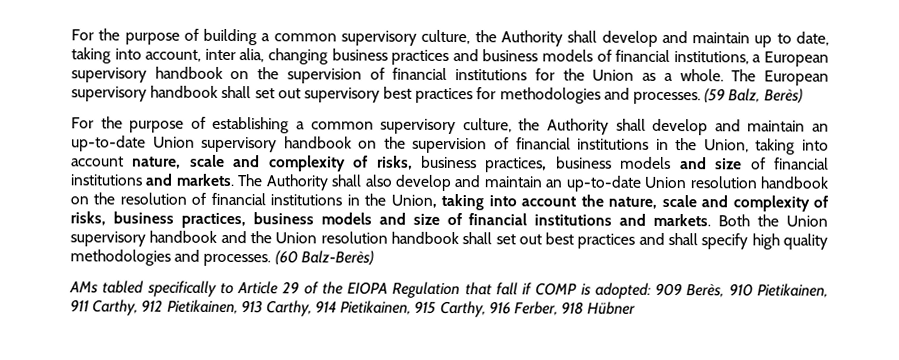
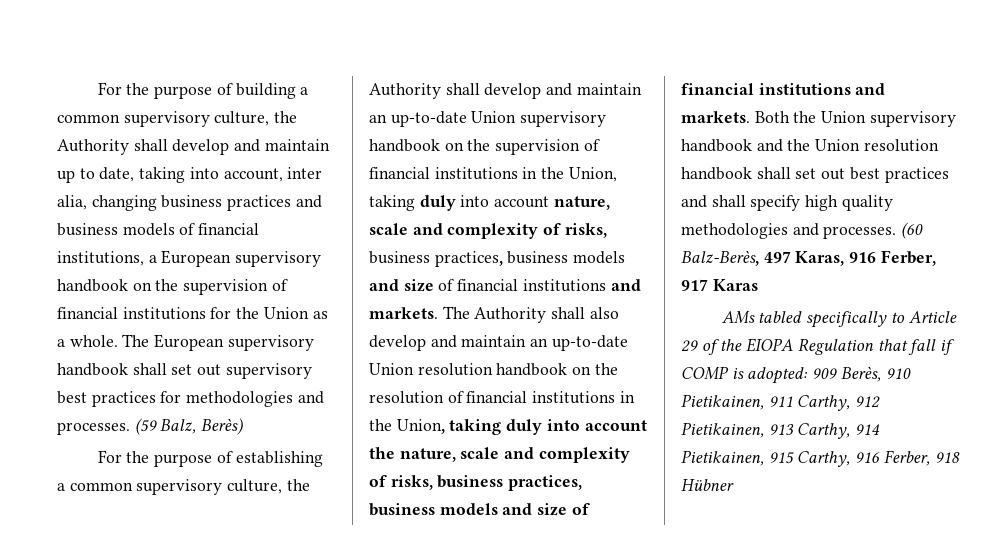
(796, 146) none -> [419,195,456,211] duly
(485, 202) none -> [506,419,543,435] duly
[300,250,374,266] Balz-Berès) -> [681,250,936,266] [681,279,758,291] Balz-Berès, 497 Karas, 916 Ferber, 917 Karas

